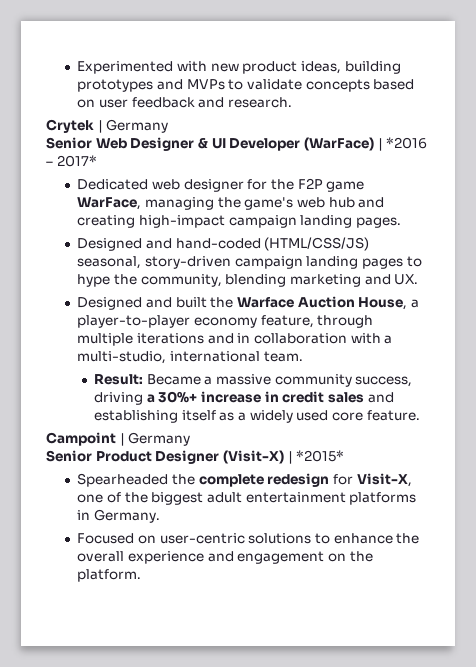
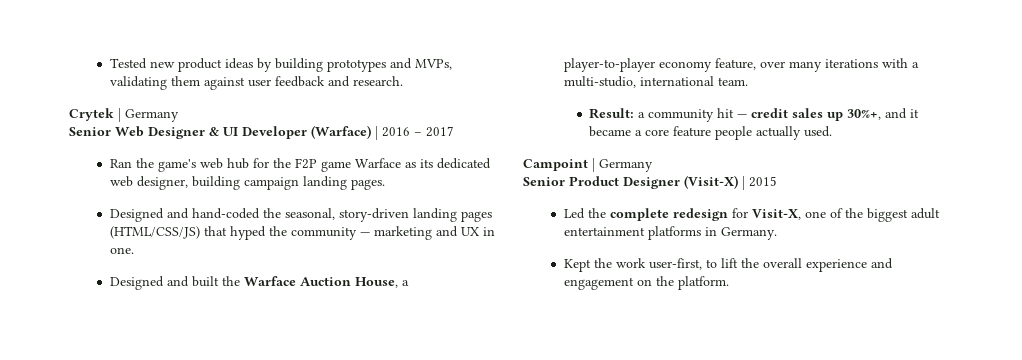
[77,61,401,74] [77,79,415,92] [77,99,96,108] Experimented with new product ideas, building prototypes and MVPs to validate concepts based on -> [109,58,452,72] [109,76,245,90] Tested new product ideas by building prototypes and MVPs, validating them against
[303,137,428,151] [46,155,97,167] [77,178,365,192] [77,197,385,210] [77,215,226,228] (WarFace) | *2016 – 2017* // Dedicated web designer for the F2P game WarFace, managing the game's web hub and creating high-impact -> [311,125,454,140] [109,158,491,172] [109,176,240,190] (Warface) | 2016 – 2017 // Ran the game's web hub for the F2P game Warface as its dedicated web designer, building
[264,237,370,251] (HTML/CSS/JS) -> [262,208,281,218] the
[234,256,303,269] campaign -> (409, 215) none
[406,256,422,267] [77,274,419,287] to hype the community, blending marketing and UX. -> [109,226,495,240] [109,247,134,254] (HTML/CSS/JS) that hyped the community — marketing and UX in one.
[317,315,374,328] [77,333,348,346] through multiple iterations and in collaboration -> [759,59,878,72] over many iterations
[146,374,413,387] [94,391,394,405] [94,410,420,423] Became a massive community success, driving a 30%+ increase in credit sales and establishing itself as a widely used core feature. -> [638,108,920,122] [589,126,833,140] a community hit — credit sales up 30%+, and it became a core feature people actually used.
[296,450,345,462] [77,473,169,487] *2015* // Spearheaded -> [749,176,777,187] [563,208,585,219] 2015 // Led
[77,533,393,544] Focused on user-centric solutions to enhance -> [563,258,738,272] Kept the work user-first, to lift

